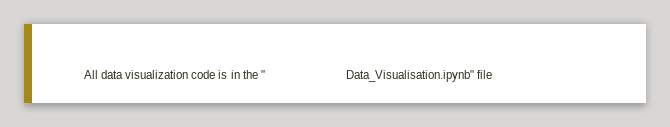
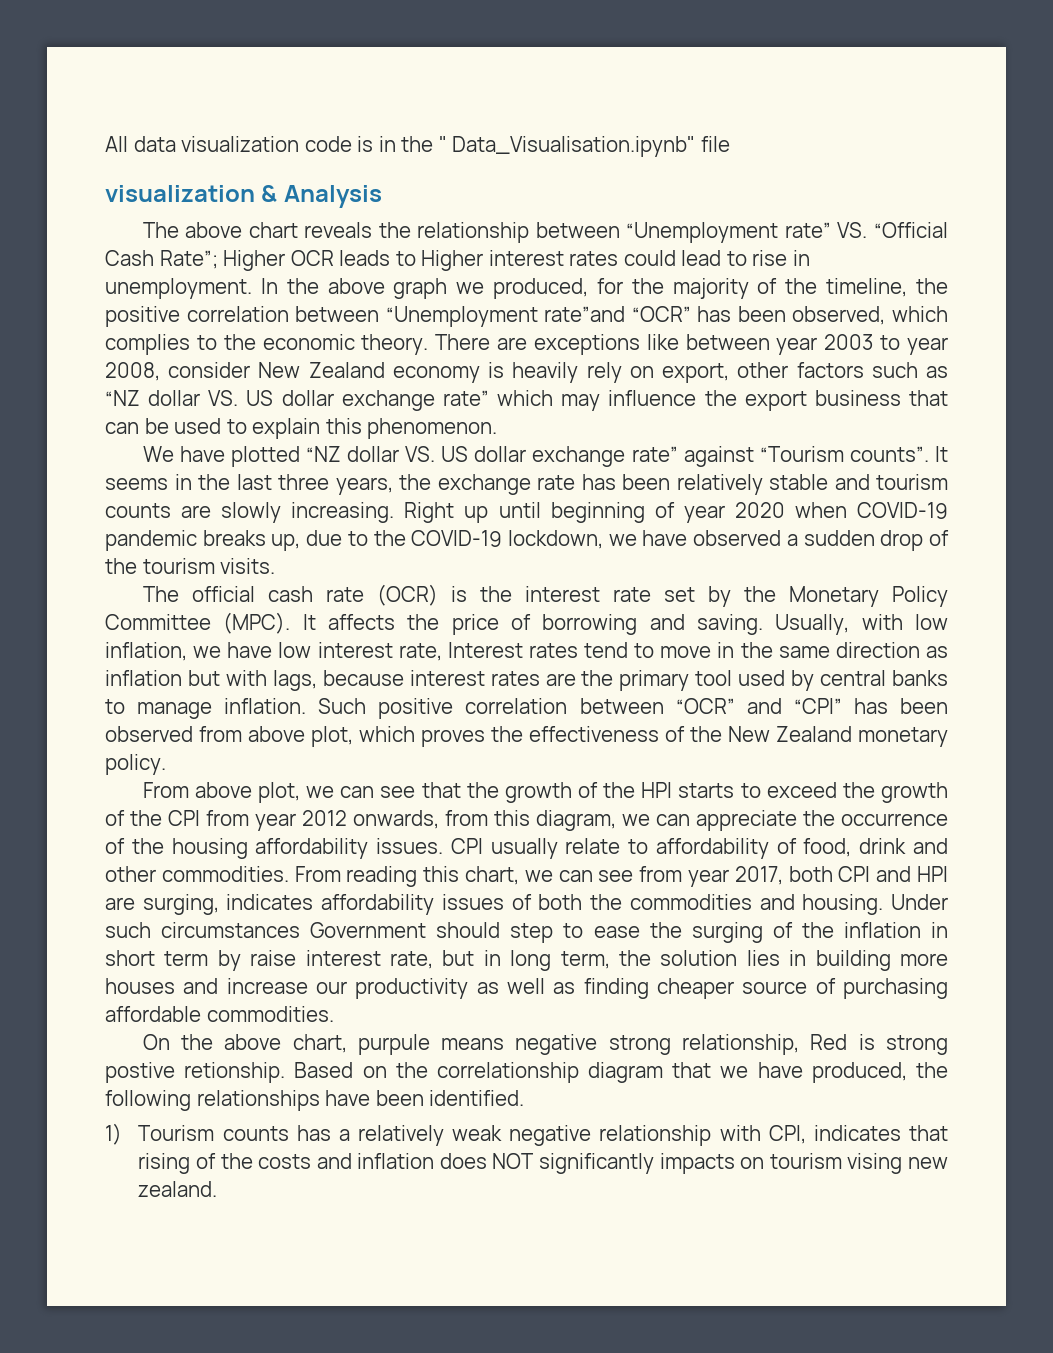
(493, 74) none -> [105,185,382,208] [142,222,949,243] [105,250,810,271] [105,278,948,299] [105,306,948,327] [105,334,948,355] [105,362,949,383] [105,390,949,411] [105,418,498,439] [142,446,948,467] [105,474,948,495] [105,502,949,523] [105,530,949,551] [105,558,276,574] [142,584,948,607] [105,612,949,635] [105,642,948,661] [105,670,949,691] [105,698,949,719] [105,726,948,747] [105,754,166,775] [142,782,948,803] [105,810,948,831] [105,838,949,859] [105,866,948,887] [105,894,949,915] [105,922,949,943] [105,950,948,971] [105,978,949,999] [105,1006,334,1022] [142,1034,949,1055] [105,1062,948,1083] [105,1090,525,1111] [105,1123,949,1146] [138,1153,948,1174] [138,1181,218,1197] // visualization & Analysis // The above chart reveals the relationship between “Unemployment rate” VS. “Official Cash Rate”; Higher OCR leads to Higher interest rates could lead to rise in unemployment. In the above graph we produced, for the majority of the timeline, the positive correlation between “Unemployment rate”and “OCR” has been observed, which complies to the economic theory. There are exceptions like between year 2003 to year 2008, consider New Zealand economy is heavily rely on export, other factors such as “NZ dollar VS. US dollar exchange rate” which may influence the export business that can be used to explain this phenomenon. // We have plotted “NZ dollar VS. US dollar exchange rate” against “Tourism counts”. It seems in the last three years, the exchange rate has been relatively stable and tourism counts are slowly increasing. Right up until beginning of year 2020 when COVID-19 pandemic breaks up, due to the COVID-19 lockdown, we have observed a sudden drop of the tourism visits. // The official cash rate (OCR) is the interest rate set by the Monetary Policy Committee (MPC). It affects the price of borrowing and saving. Usually, with low inflation, we have low interest rate, Interest rates tend to move in the same direction as inflation but with lags, because interest rates are the primary tool used by central banks to manage inflation. Such positive correlation between “OCR” and “CPI” has been observed from above plot, which proves the effectiveness of the New Zealand monetary policy. // From above plot, we can see that the growth of the HPI starts to exceed the growth of the CPI from year 2012 onwards, from this diagram, we can appreciate the occurrence of the housing affordability issues. CPI usually relate to affordability of food, drink and other commodities. From reading this chart, we can see from year 2017, both CPI and HPI are surging, indicates affordability issues of both the commodities and housing. Under such circumstances Government should step to ease the surging of the inflation in short term by raise interest rate, but in long term, the solution lies in building more houses and increase our productivity as well as finding cheaper source of purchasing affordable commodities. // On the above chart, purpule means negative strong relationship, Red is strong postive retionship. Based on the correlationship diagram that we have produced, the following relationships have been identified. // 1) Tourism counts has a relatively weak negative relationship with CPI, indicates that rising of the costs and inflation does NOT significantly impacts on tourism vising new zealand.

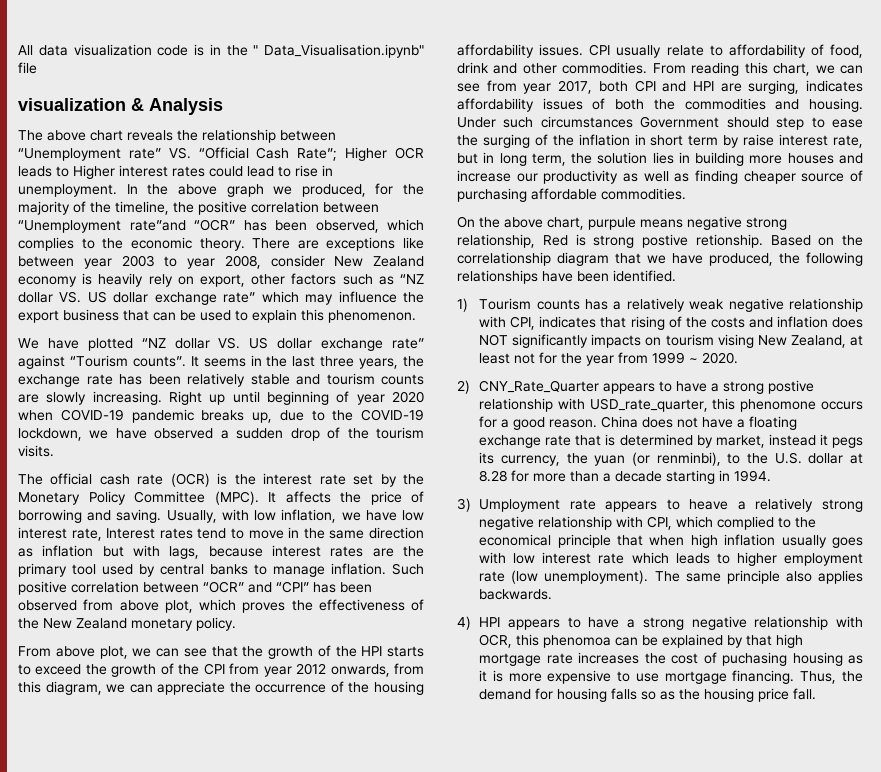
[908,1157,948,1169] [138,1181,218,1197] new zealand. -> [757,335,863,348] [479,352,739,366] [457,380,815,394] [479,398,863,412] [479,416,798,430] [479,434,864,448] [479,452,863,466] [479,470,772,484] [457,498,863,512] [479,516,817,530] [479,534,863,548] [479,552,863,566] [479,570,863,584] [479,589,553,600] [457,616,863,630] [479,634,804,648] [479,652,863,666] [479,670,863,684] [479,688,817,702] New Zealand, at least not for the year from 1999 ~ 2020. // 2) CNY_Rate_Quarter appears to have a strong postive relationship with USD_rate_quarter, this phenomone occurs for a good reason. China does not have a floating exchange rate that is determined by market, instead it pegs its currency, the yuan (or renminbi), to the U.S. dollar at 8.28 for more than a decade starting in 1994. // 3) Umployment rate appears to heave a relatively strong negative relationship with CPI, which complied to the economical principle that when high inflation usually goes with low interest rate which leads to higher employment rate (low unemployment). The same principle also applies backwards. // 4) HPI appears to have a strong negative relationship with OCR, this phenomoa can be explained by that high mortgage rate increases the cost of puchasing housing as it is more expensive to use mortgage financing. Thus, the demand for housing falls so as the housing price fall.

